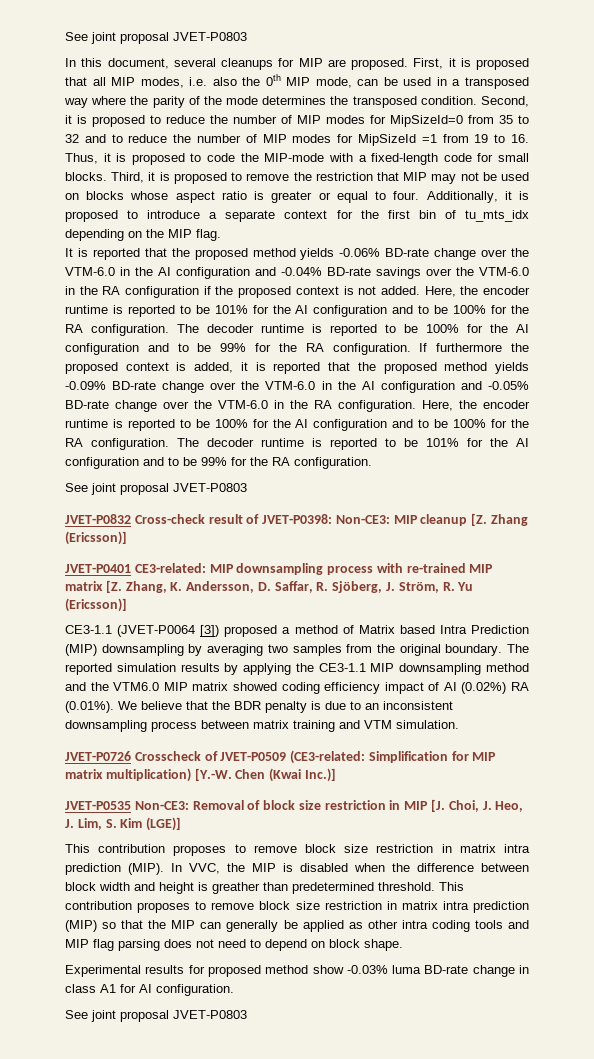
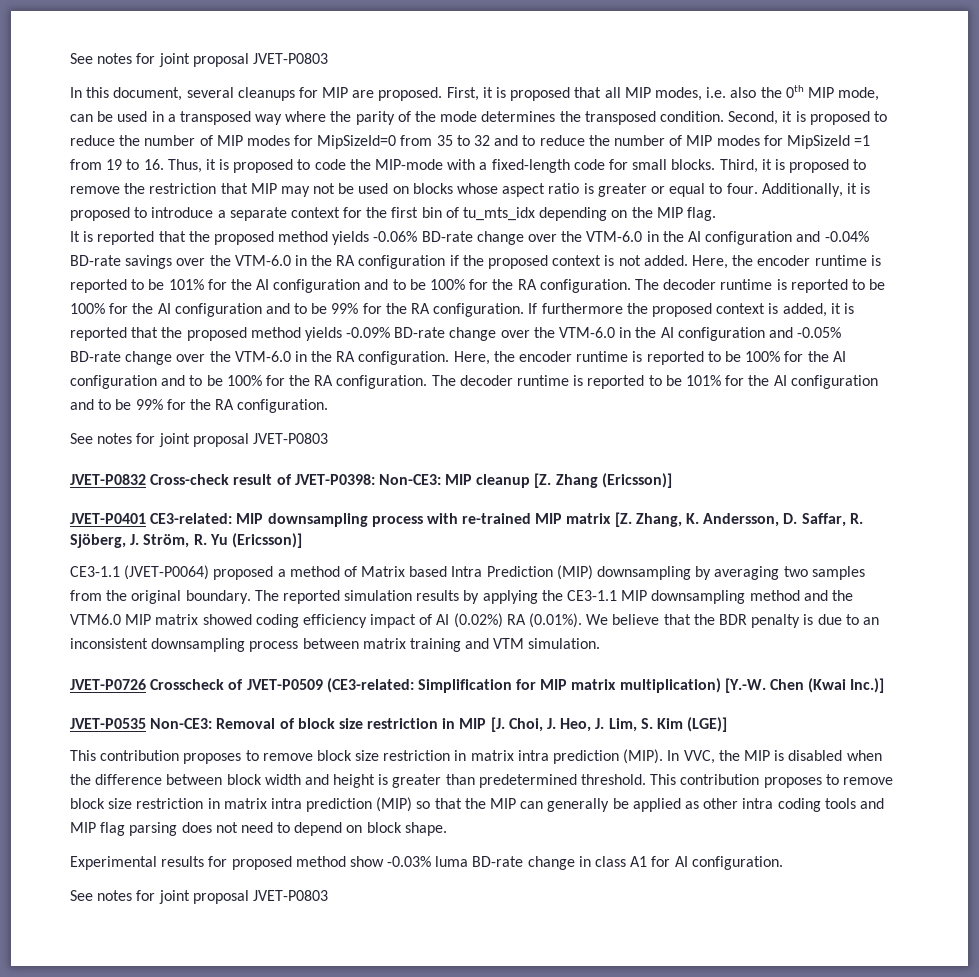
[65,32,88,41] See -> [70,53,156,64] See notes for
(88, 487) none -> [97,433,156,444] notes for
[117,625,220,637] (JVET-P0064 [3]) -> [124,565,210,580] (JVET-P0064)
[212,882,260,894] greather -> [392,774,442,788] greater
(88, 1014) none -> [97,890,156,901] notes for

